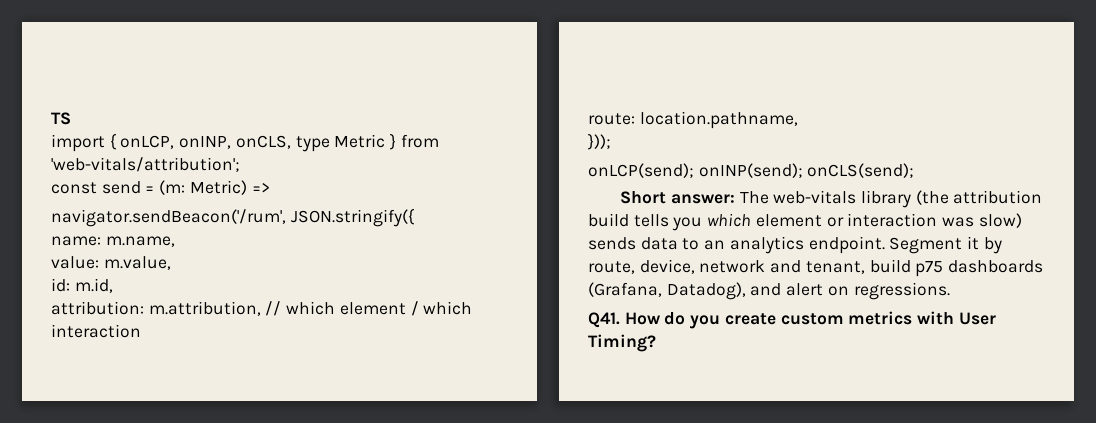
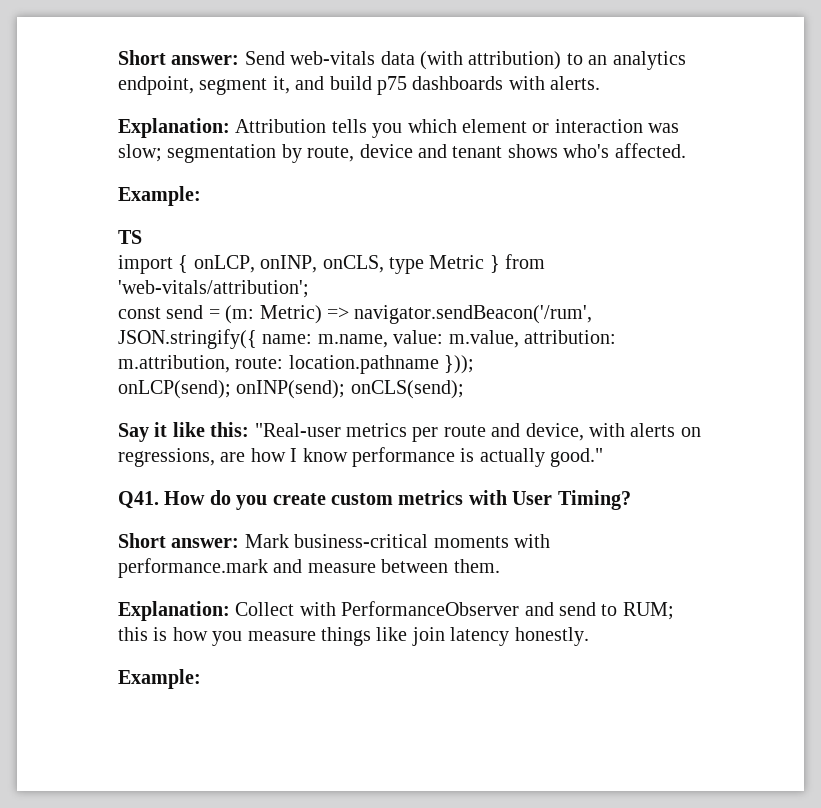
(51, 118) none -> [118,50,686,70] [118,76,601,95] [118,118,680,138] [118,143,686,163] [118,186,201,206] Short answer: Send web-vitals data (with attribution) to an analytics endpoint, segment it, and build p75 dashboards with alerts. // Explanation: Attribution tells you which element or interaction was slow; segmentation by route, device and tenant shows who's affected. // Example: //
(270, 188) // -> (349, 313) none
(414, 217) // -> (257, 339) none
(175, 241) // -> (388, 341) none
[51,278,113,293] [51,301,473,316] [51,324,141,338] [588,111,798,129] [588,133,611,150] [588,163,915,178] [620,190,1043,208] [588,213,1022,231] [588,236,1002,254] [588,259,1044,277] [588,282,950,300] // id: m.id, // attribution: m.attribution, // which element / which interaction // route: location.pathname, // })); // onLCP(send); onINP(send); onCLS(send); // Short answer: The web-vitals library (the attribution build tells you which element or interaction was slow) sends data to an analytics endpoint. Segment it by route, device, network and tenant, build p75 dashboards (Grafana, Datadog), and alert on regressions. -> [524,330,616,344] [118,355,475,374] [118,380,464,399] [118,422,701,442] [118,447,604,467] attribution: m.attribution, route: location.pathname })); // onLCP(send); onINP(send); onCLS(send); // Say it like this: "Real-user metrics per route and device, with alerts on regressions, are how I know performance is actually good."
(656, 343) none -> [118,533,550,548] [118,558,500,578] [118,601,674,621] [118,627,589,646] [118,669,201,689] // Short answer: Mark business-critical moments with performance.mark and measure between them. // Explanation: Collect with PerformanceObserver and send to RUM; this is how you measure things like join latency honestly. // Example:

